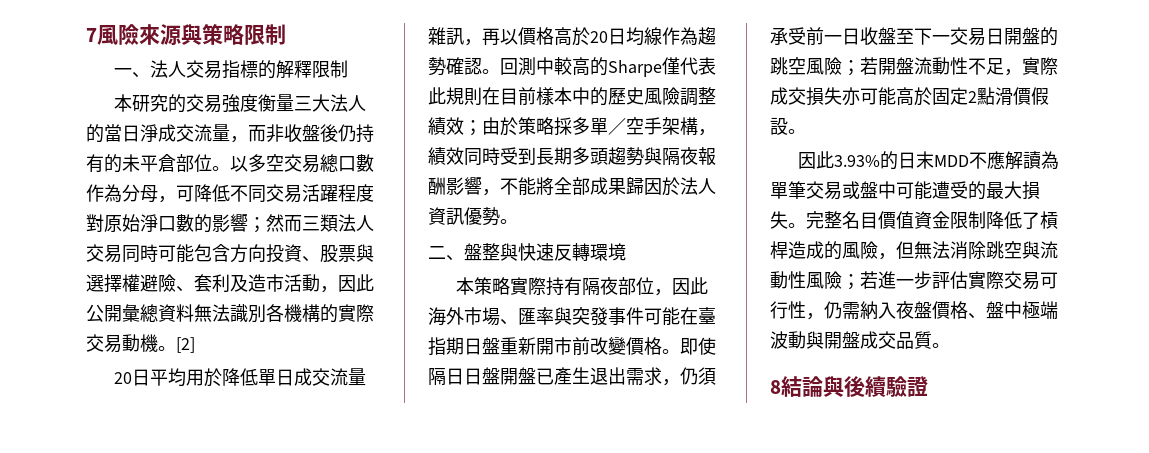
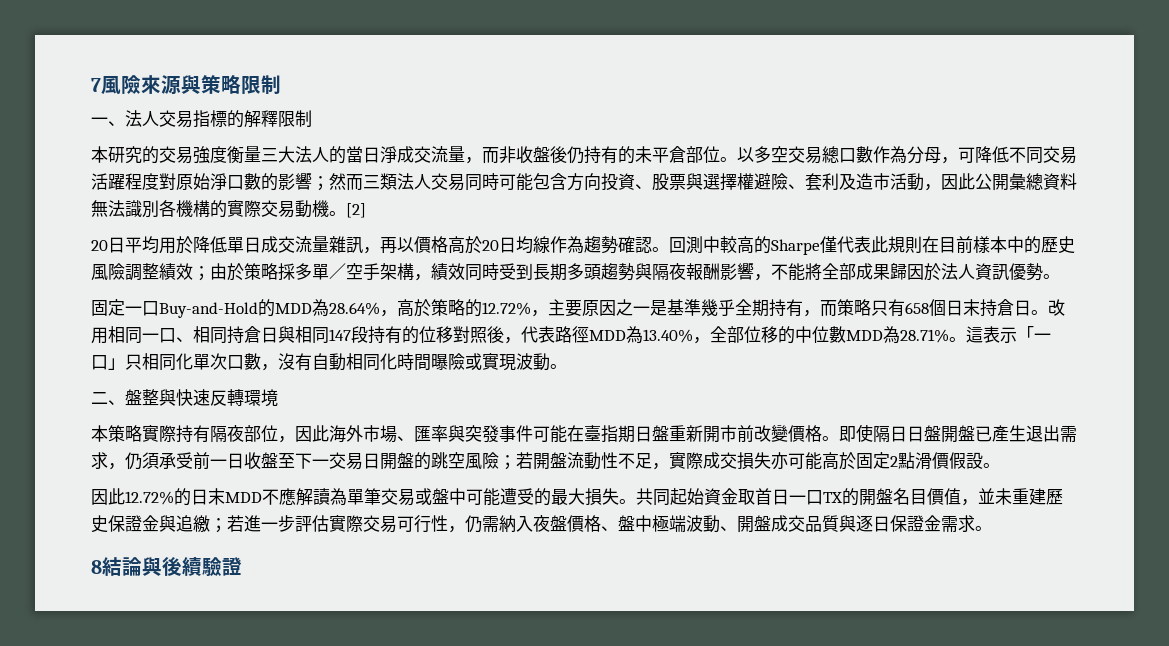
(518, 221) none -> [91,299,1065,318] [91,326,1051,344] [91,353,567,371] // 固定一口Buy-and-Hold的MDD為28.64%，高於策略的12.72%，主要原因之一是基準幾乎全期持有，而策略只有658個日末持倉日。改用相同一口、相同持倉日與相同147段持有的位移對照後，代表路徑MDD為13.40%，全部位移的中位數MDD為28.71%。這表示「一口」只相同化單次口數，沒有自動相同化時間曝險或實現波動。
[833,155,880,167] 3.93% -> [125,491,174,505] 12.72%
[806,211,1058,229] [770,241,1058,260] [770,271,842,289] 完整名目價值資金限制降低了槓桿造成的風險，但無法消除跳空與流動性風險 -> [636,488,1063,506] [91,515,210,533] 共同起始資金取首日一口TX的開盤名目價值，並未重建歷史保證金與追繳
[806,331,824,349] 與 -> [720,526,737,531] 、
(932, 340) none -> [839,515,975,532] 與逐日保證金需求

